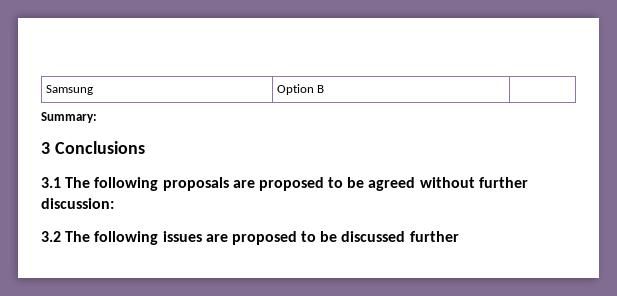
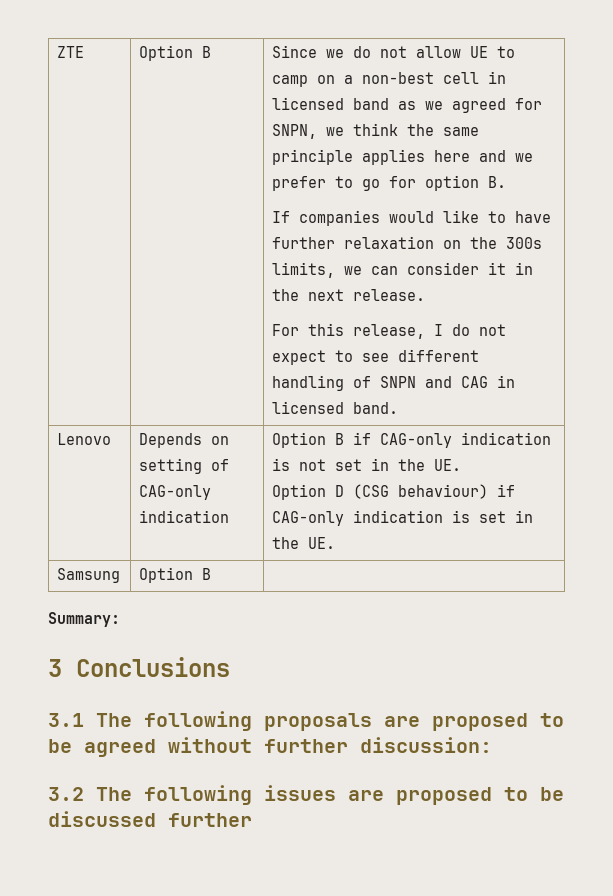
(46, 90) none -> [57,46,85,58] [139,45,212,61] [272,45,516,58] [272,71,507,87] [272,97,543,113] [272,123,480,139] [272,149,534,165] [272,175,507,191] [272,210,552,226] [272,236,543,249] [272,262,534,278] [272,289,426,301] [272,323,507,339] [272,349,480,365] [272,375,516,391] [272,401,399,414] [57,433,112,445] [139,433,230,448] [139,458,230,474] [139,485,212,500] [139,510,230,523] [272,432,552,448] [272,458,462,471] [272,484,516,500] [272,510,534,526] [272,537,336,549] ZTE | Option B | Since we do not allow UE to camp on a non-best cell in licensed band as we agreed for SNPN, we think the same principle applies here and we prefer to go for option B. // If companies would like to have further relaxation on the 300s limits, we can consider it in the next release. // For this release, I do not expect to see different handling of SNPN and CAG in licensed band. // Lenovo | Depends on setting of CAG-only indication | Option B if CAG-only indication is not set in the UE. // Option D (CSG behaviour) if CAG-only indication is set in the UE. //

